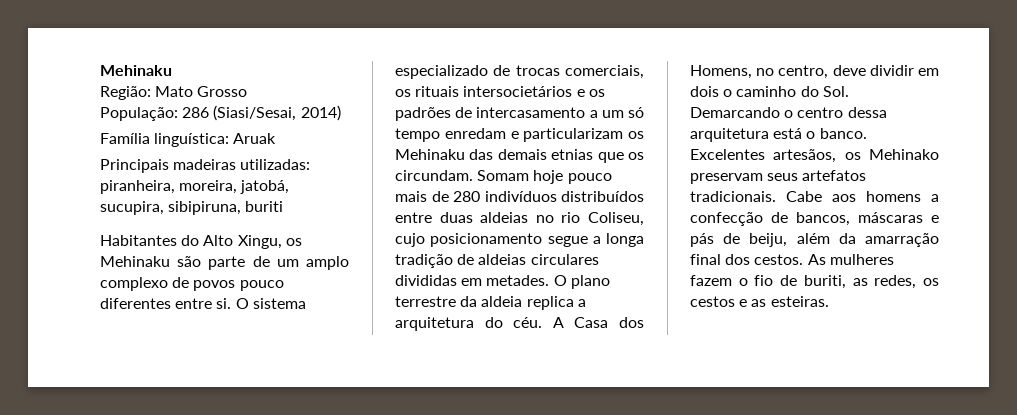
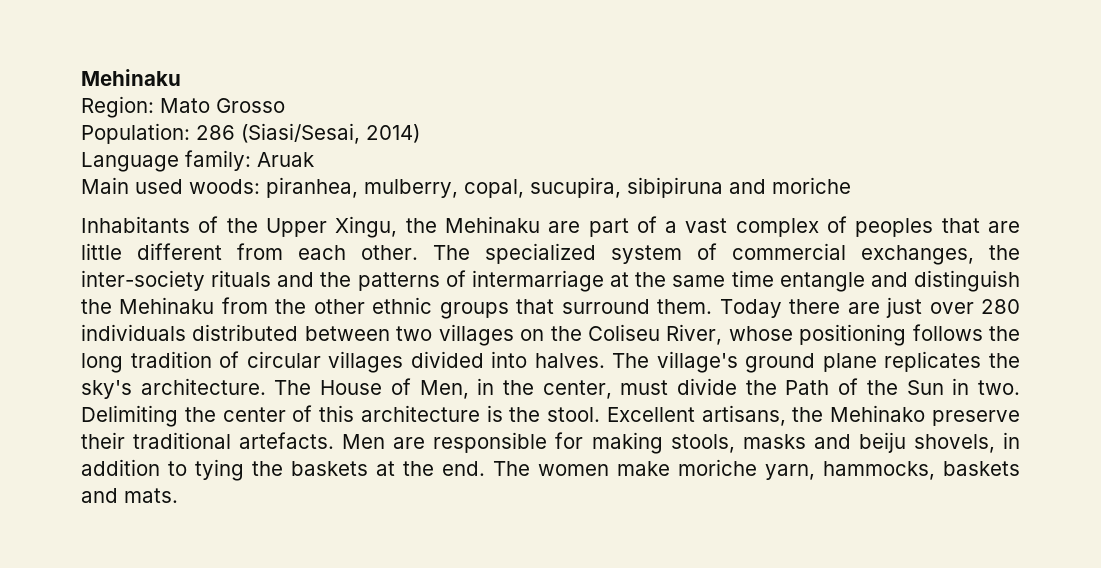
[100,86,151,100] Região: -> [81,96,154,118] Region:
[100,107,178,121] População: -> [81,123,190,144] Population:
[100,133,230,147] Família linguística: -> [81,150,251,172] Language family:
[100,159,311,173] [100,180,290,194] [100,201,284,215] [100,235,302,249] [100,256,349,270] [100,277,284,291] [100,298,306,309] [395,65,644,79] [395,86,605,97] [395,107,644,121] [395,128,644,142] [395,149,644,163] [395,170,612,184] [395,191,644,202] [395,212,644,226] [395,233,644,247] [395,254,599,268] [395,275,610,289] [395,296,586,310] [395,317,644,331] [690,65,939,79] [690,86,849,97] [690,107,887,118] [690,128,867,142] [690,149,939,163] [690,170,867,184] [690,191,939,202] [690,212,939,226] [690,233,939,247] [690,254,894,265] [690,275,939,289] [690,296,829,307] Principais madeiras utilizadas: piranheira, moreira, jatobá, sucupira, sibipiruna, buriti // Habitantes do Alto Xingu, os Mehinaku são parte de um amplo complexo de povos pouco diferentes entre si. O sistema especializado de trocas comerciais, os rituais intersocietários e os padrões de intercasamento a um só tempo enredam e particularizam os Mehinaku das demais etnias que os circundam. Somam hoje pouco mais de 280 indivíduos distribuídos entre duas aldeias no rio Coliseu, cujo posicionamento segue a longa tradição de aldeias circulares divididas em metades. O plano terrestre da aldeia replica a arquitetura do céu. A Casa dos Homens, no centro, deve dividir em dois o caminho do Sol. Demarcando o centro dessa arquitetura está o banco. Excelentes artesãos, os Mehinako preservam seus artefatos tradicionais. Cabe aos homens a confecção de bancos, máscaras e pás de beiju, além da amarração final dos cestos. As mulheres fazem o fio de buriti, as redes, os cestos e as esteiras. -> [81,177,851,198] [81,216,1020,238] [81,243,1020,265] [81,270,1021,292] [81,297,1021,319] [81,324,1020,346] [81,351,1021,373] [81,378,1021,399] [81,405,1020,427] [81,432,1021,454] [81,459,1020,481] [81,488,178,503] Main used woods: piranhea, mulberry, copal, sucupira, sibipiruna and moriche // Inhabitants of the Upper Xingu, the Mehinaku are part of a vast complex of peoples that are little different from each other. The specialized system of commercial exchanges, the inter-society rituals and the patterns of intermarriage at the same time entangle and distinguish the Mehinaku from the other ethnic groups that surround them. Today there are just over 280 individuals distributed between two villages on the Coliseu River, whose positioning follows the long tradition of circular villages divided into halves. The village's ground plane replicates the sky's architecture. The House of Men, in the center, must divide the Path of the Sun in two. Delimiting the center of this architecture is the stool. Excellent artisans, the Mehinako preserve their traditional artefacts. Men are responsible for making stools, masks and beiju shovels, in addition to tying the baskets at the end. The women make moriche yarn, hammocks, baskets and mats.

